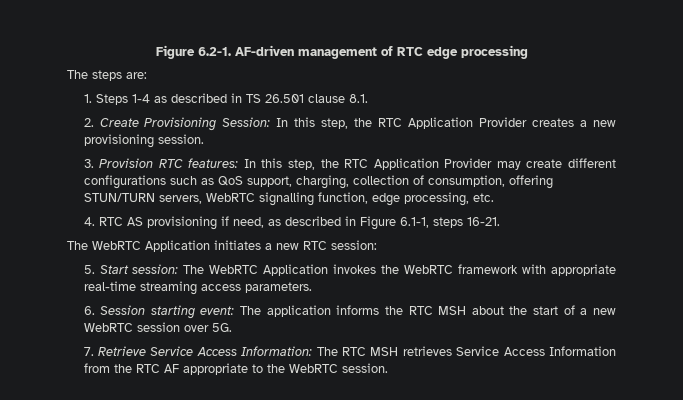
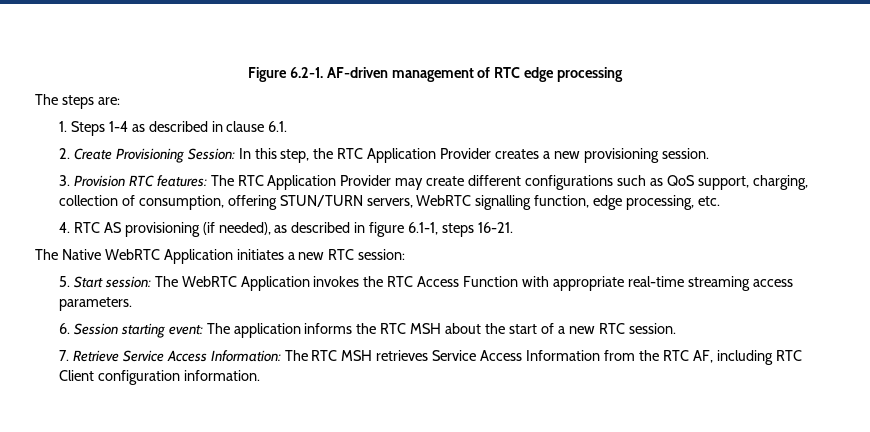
[245,94,368,103] TS 26.501 clause 8.1. -> [226,121,288,132] clause 6.1.
[243,158,339,170] In this step, the -> [210,175,234,186] The
[220,216,396,230] if need, as described in Figure -> [202,222,405,237] (if needed), as described in figure
(88, 245) none -> [61,249,101,260] Native
[404,264,519,274] WebRTC framework -> [387,276,519,287] RTC Access Function
[83,322,232,332] WebRTC session over 5G. -> [598,323,676,334] RTC session.
[163,363,388,375] AF appropriate to the WebRTC session. -> [692,350,802,365] [58,370,260,385] AF, including RTC Client configuration information.

